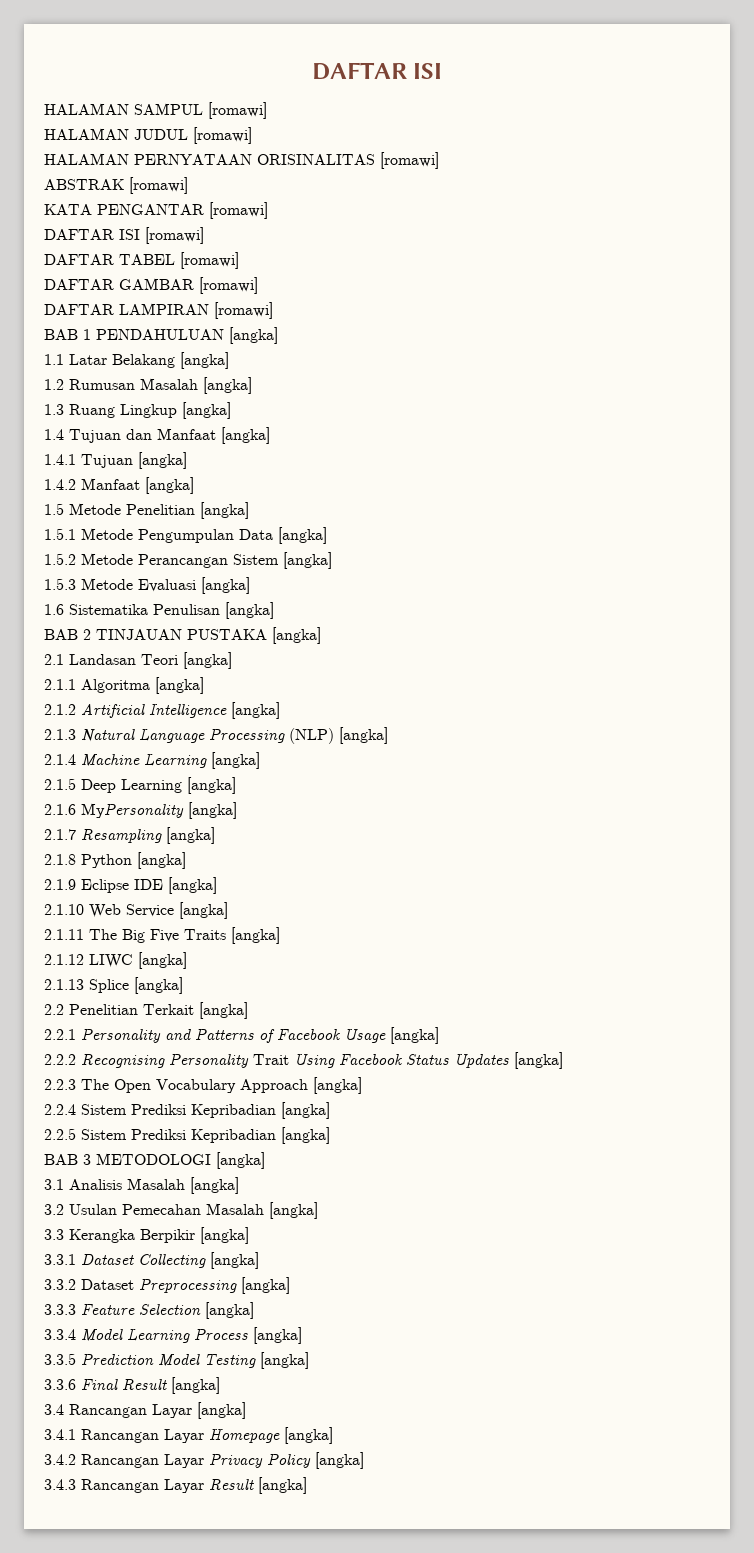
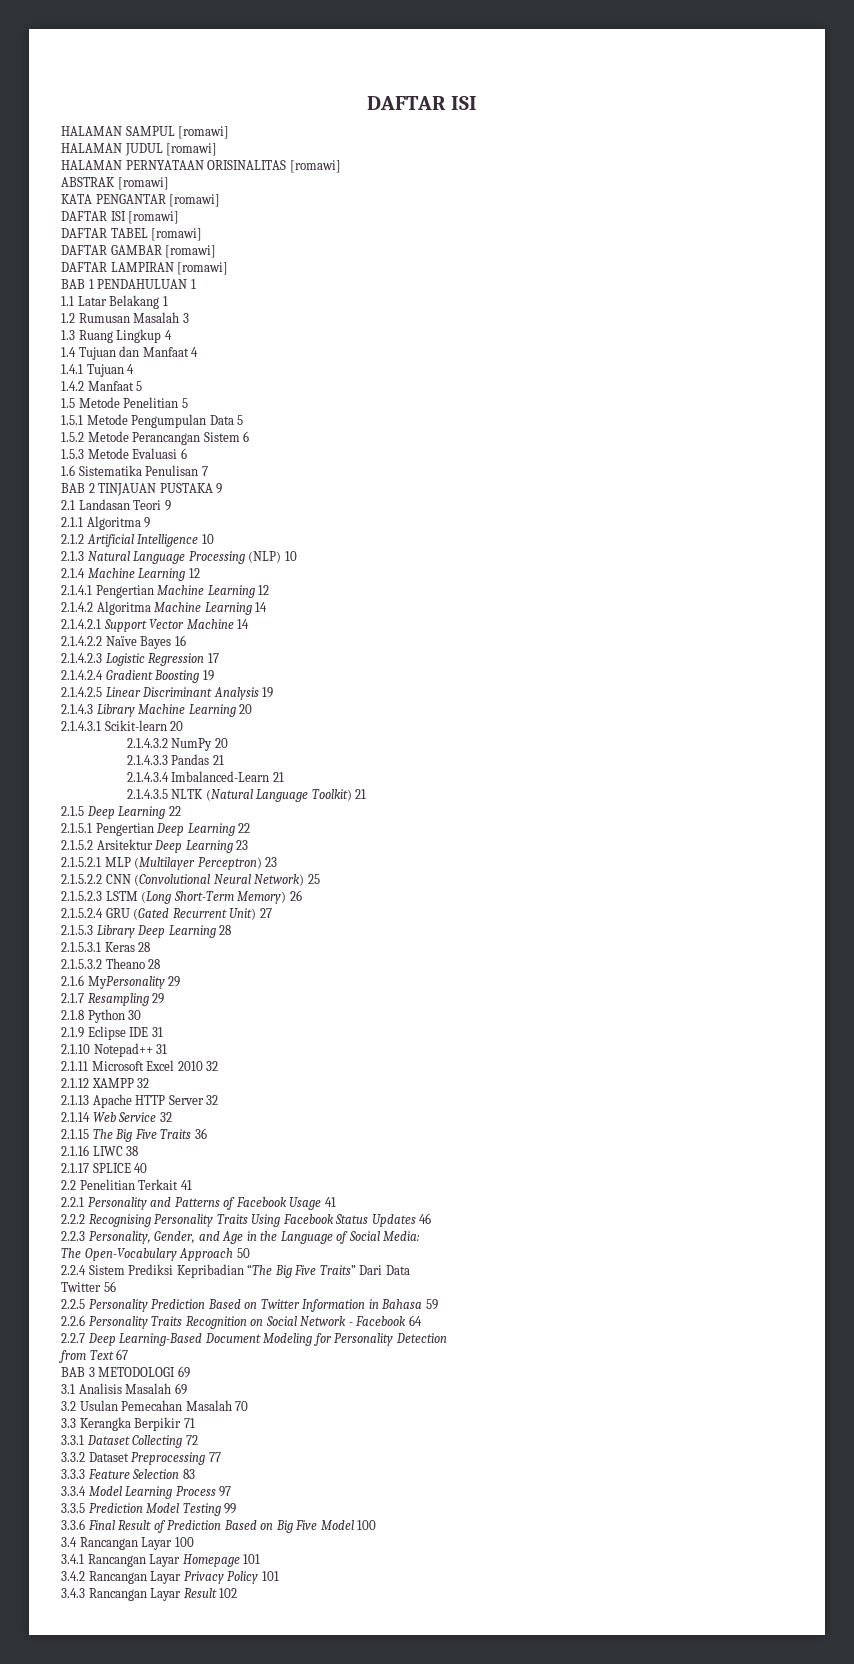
[229,327,278,344] [angka] -> [190,279,196,289] 1
[180,352,229,369] [angka] -> [162,296,168,306] 1
[203,377,252,394] [angka] -> [182,313,189,323] 3
[182,402,231,419] [angka] -> [164,330,172,340] 4
[221,427,270,444] [angka] -> [191,347,199,357] 4
[138,452,187,469] [angka] -> [127,364,135,374] 4
[145,477,194,494] [angka] -> [136,381,143,391] 5
[200,502,249,519] [angka] -> [181,398,188,408] 5
[278,527,327,544] [angka] -> [237,415,244,425] 5
[283,552,332,569] [angka] -> [243,431,250,442] 6
[201,577,250,594] [angka] -> [180,448,187,459] 6
[225,602,274,619] [angka] -> [201,466,208,476] 7
[272,627,321,644] [angka] -> [216,483,223,494] 9
[183,652,232,669] [angka] -> [164,500,171,511] 9
[155,677,204,694] [angka] -> [144,517,151,528] 9
[231,702,280,719] [angka] -> [201,534,214,544] 10
[339,727,388,744] [angka] -> [284,551,297,561] 10
[211,752,260,769] [44,777,236,794] [angka] // 2.1.5 Deep Learning [angka] -> [188,568,200,578] [61,585,270,598] [61,601,268,615] [61,619,250,632] [61,635,186,649] [61,653,219,666] [61,670,214,683] [61,687,274,700] [61,704,253,717] [61,720,184,731] [126,738,228,751] [126,754,224,765] [126,771,284,782] [126,789,367,802] [61,806,181,819] [61,823,251,836] [61,839,249,853] [61,857,278,870] [61,874,320,886] [61,890,302,904] [61,908,272,920] [61,925,232,938] [61,942,151,952] [61,958,161,969] 12 // 2.1.4.1 Pengertian Machine Learning 12 // 2.1.4.2 Algoritma Machine Learning 14 // 2.1.4.2.1 Support Vector Machine 14 // 2.1.4.2.2 Naïve Bayes 16 // 2.1.4.2.3 Logistic Regression 17 // 2.1.4.2.4 Gradient Boosting 19 // 2.1.4.2.5 Linear Discriminant Analysis 19 // 2.1.4.3 Library Machine Learning 20 // 2.1.4.3.1 Scikit-learn 20 // 2.1.4.3.2 NumPy 20 // 2.1.4.3.3 Pandas 21 // 2.1.4.3.4 Imbalanced-Learn 21 // 2.1.4.3.5 NLTK (Natural Language Toolkit) 21 // 2.1.5 Deep Learning 22 // 2.1.5.1 Pengertian Deep Learning 22 // 2.1.5.2 Arsitektur Deep Learning 23 // 2.1.5.2.1 MLP (Multilayer Perceptron) 23 // 2.1.5.2.2 CNN (Convolutional Neural Network) 25 // 2.1.5.2.3 LSTM (Long Short-Term Memory) 26 // 2.1.5.2.4 GRU (Gated Recurrent Unit) 27 // 2.1.5.3 Library Deep Learning 28 // 2.1.5.3.1 Keras 28 // 2.1.5.3.2 Theano 28
[188,802,237,819] [angka] -> [168,976,181,987] 29
[166,827,215,844] [angka] -> [152,993,165,1004] 29
[137,852,186,869] [angka] -> [128,1010,142,1020] 30
[168,877,217,894] [angka] -> [151,1027,163,1037] 31
[89,902,228,919] [44,927,280,944] [44,952,187,969] [44,977,183,994] Web Service [angka] // 2.1.11 The Big Five Traits [angka] // 2.1.12 LIWC [angka] // 2.1.13 Splice [angka] -> [93,1043,168,1057] [61,1060,219,1071] [61,1078,150,1088] [61,1094,219,1108] [61,1112,172,1122] [61,1128,207,1142] [61,1145,139,1156] [61,1163,148,1173] Notepad++ 31 // 2.1.11 Microsoft Excel 2010 32 // 2.1.12 XAMPP 32 // 2.1.13 Apache HTTP Server 32 // 2.1.14 Web Service 32 // 2.1.15 The Big Five Traits 36 // 2.1.16 LIWC 38 // 2.1.17 SPLICE 40
[199,1002,248,1019] [angka] -> [180,1180,192,1190] 41
[390,1027,439,1044] [angka] -> [324,1197,336,1207] 41
[253,1054,289,1065] Trait -> [216,1214,248,1224] Traits
[514,1052,563,1069] [angka] -> [419,1213,432,1224] 46
[81,1077,362,1094] [44,1102,330,1119] [44,1127,330,1144] The Open Vocabulary Approach [angka] // 2.2.4 Sistem Prediksi Kepribadian [angka] // 2.2.5 Sistem Prediksi Kepribadian [angka] -> [88,1231,421,1244] [61,1248,250,1261] [61,1264,410,1278] [61,1281,116,1292] [61,1299,438,1312] [61,1315,422,1329] [61,1333,447,1346] [59,1349,129,1363] Personality, Gender, and Age in the Language of Social Media: // The Open-Vocabulary Approach 50 // 2.2.4 Sistem Prediksi Kepribadian “The Big Five Traits” Dari Data // Twitter 56 // 2.2.5 Personality Prediction Based on Twitter Information in Bahasa 59 // 2.2.6 Personality Traits Recognition on Social Network - Facebook 64 // 2.2.7 Deep Learning-Based Document Modeling for Personality Detection // from Text 67
[216,1152,265,1169] [angka] -> [177,1366,190,1378] 69
[190,1177,239,1194] [angka] -> [174,1383,187,1395] 69
[269,1202,318,1219] [angka] -> [235,1401,249,1411] 70
[200,1227,249,1244] [angka] -> [183,1418,195,1428] 71
[210,1252,259,1269] [angka] -> [185,1435,198,1445] 72
[241,1277,290,1294] [angka] -> [208,1452,221,1462] 77
[205,1302,254,1319] [angka] -> [182,1469,195,1479] 83
[253,1327,302,1344] [angka] -> [219,1486,232,1497] 97
[260,1352,309,1369] [angka] -> [224,1503,237,1514] 99
[171,1377,220,1394] [angka] -> [153,1520,377,1533] of Prediction Based on Big Five Model 100
[197,1402,246,1419] [angka] -> [174,1537,194,1547] 100
[284,1427,333,1444] [angka] -> [243,1554,261,1564] 101
[315,1452,364,1469] [angka] -> [261,1571,279,1581] 101
[258,1477,307,1494] [angka] -> [219,1588,238,1598] 102

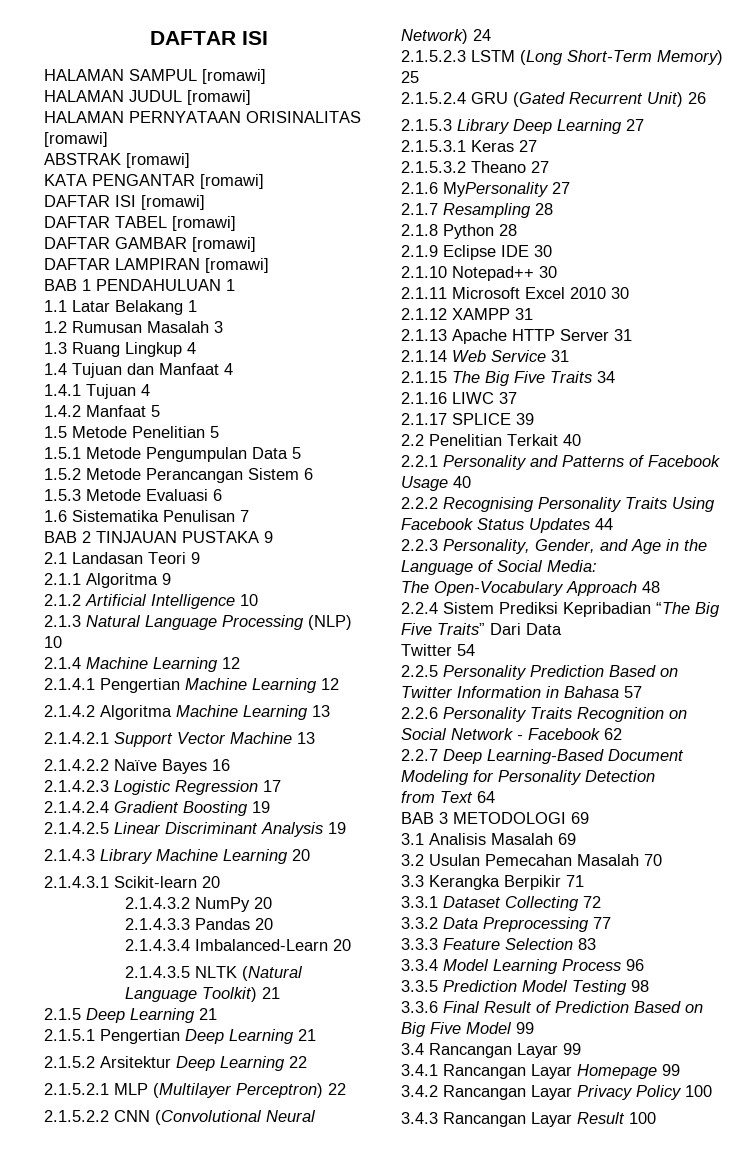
[255,602,268,612] 14 -> [312,705,330,717] 13
[237,619,250,629] 14 -> [297,732,315,744] 13
[212,755,224,765] 21 -> [255,918,274,930] 20
[272,772,284,782] 21 -> [333,939,352,951] 20
[168,806,181,816] 22 -> [199,1008,217,1020] 21
[238,823,251,833] 22 -> [298,1029,316,1041] 21
[236,840,249,850] 23 -> [289,1056,307,1068] 22
[265,857,278,867] 23 -> [328,1083,346,1095] 22
[307,874,320,884] 25 -> [473,29,491,41] 24
[289,890,302,901] 26 -> [401,71,419,83] 25
[259,908,272,918] 27 -> [688,92,706,104] 26
[219,925,232,935] 28 -> [626,119,644,131] 27
[138,942,151,952] 28 -> [519,140,537,152] 27
[148,959,161,969] 28 -> [531,161,549,173] 27
[168,976,181,987] 29 -> [552,182,570,194] 27
[152,993,165,1004] 29 -> [535,203,553,215] 28
[128,1010,142,1020] 30 -> [499,224,517,236] 28
[151,1027,163,1037] 31 -> [534,245,552,257] 30
[156,1044,168,1054] 31 -> [539,266,557,278] 30
[206,1061,219,1071] 32 -> [611,287,629,299] 30
[137,1078,150,1088] 32 -> [515,308,533,320] 31
[206,1095,219,1105] 32 -> [614,329,632,341] 31
[159,1112,172,1122] 32 -> [551,350,569,362] 31
[194,1128,207,1139] 36 -> [597,371,615,383] 34
[126,1146,139,1156] 38 -> [499,392,517,404] 37
[134,1163,148,1173] 40 -> [516,413,534,425] 39
[180,1180,192,1190] 41 -> [563,434,581,446] 40
[324,1197,336,1207] 41 -> [453,476,471,488] 40
[419,1213,432,1224] 46 -> [595,518,613,530] 44
[236,1248,250,1258] 50 -> [642,581,660,593] 48
[103,1281,116,1292] 56 -> [457,644,475,656] 54
[425,1299,438,1310] 59 -> [624,686,642,698] 57
[408,1315,422,1326] 64 -> [604,728,622,740] 62
[116,1349,129,1360] 67 -> [477,791,495,803] 64
[88,1452,129,1462] Dataset -> [443,917,478,929] Data
[219,1486,232,1497] 97 -> [626,959,644,971] 96
[224,1503,237,1514] 99 -> [631,980,649,992] 98
[357,1520,377,1530] 100 -> [516,1022,534,1034] 99
[174,1537,194,1547] 100 -> [563,1043,581,1055] 99
[243,1554,261,1564] 101 -> [662,1064,680,1076] 99
[261,1571,279,1581] 101 -> [685,1085,712,1097] 100
[219,1588,238,1598] 102 -> [629,1112,656,1124] 100

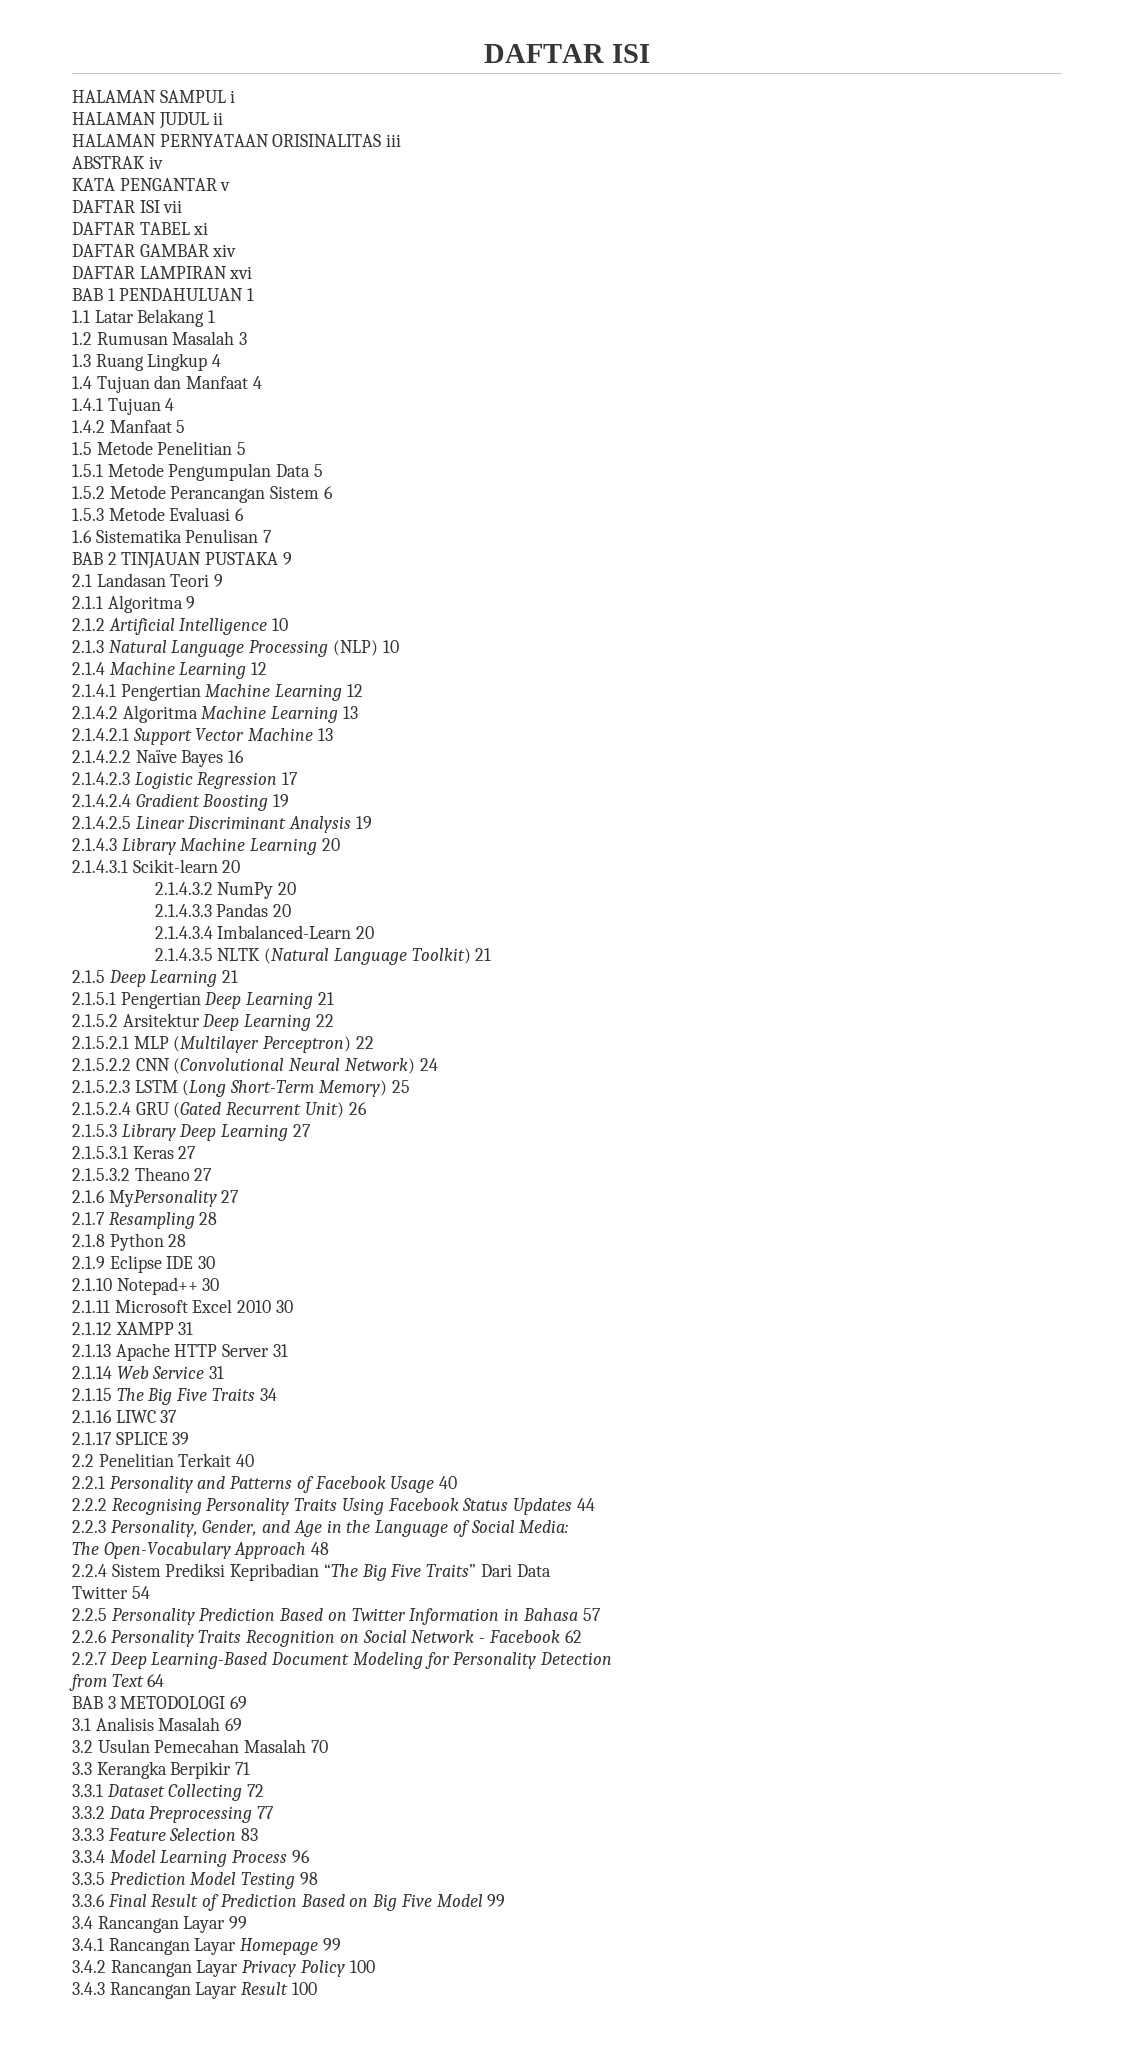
[202,69,266,84] [romawi] -> [230,90,236,103] i
[187,90,251,105] [romawi] -> [213,112,224,125] ii
[44,132,108,147] [romawi] -> [386,134,402,147] iii
[126,153,190,168] [romawi] -> [148,156,163,169] iv
[200,174,264,189] [44,195,205,210] [romawi] // DAFTAR ISI [romawi] -> [220,182,231,191] [72,200,183,213] v // DAFTAR ISI vii
[172,216,236,231] [romawi] -> [193,222,209,235] xi
[192,237,256,252] [romawi] -> [212,244,237,257] xiv
[205,258,269,273] [romawi] -> [229,266,253,279] xvi

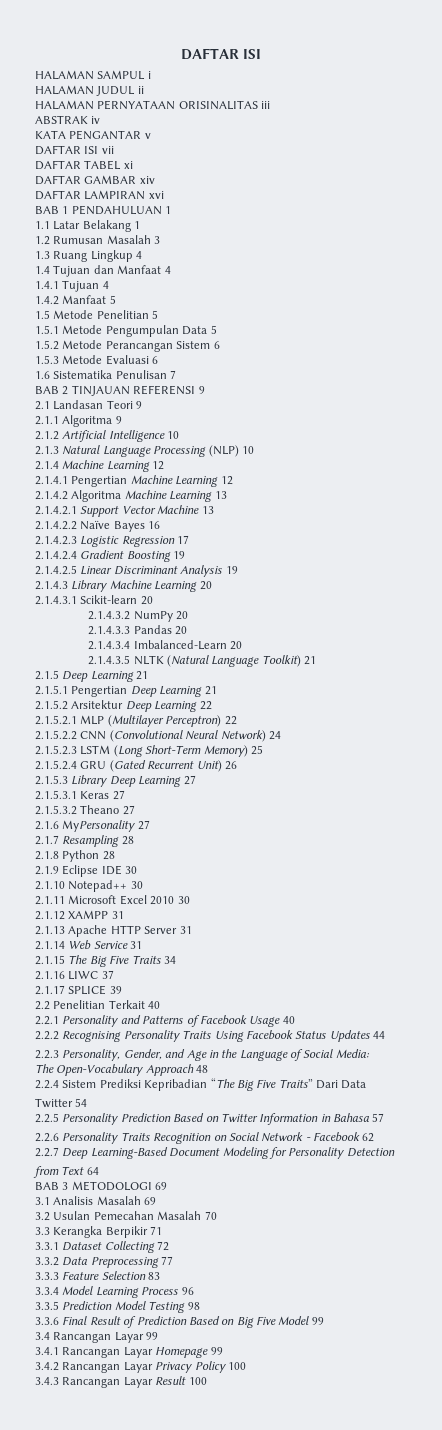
[205,552,279,565] PUSTAKA -> [133,385,196,395] REFERENSI

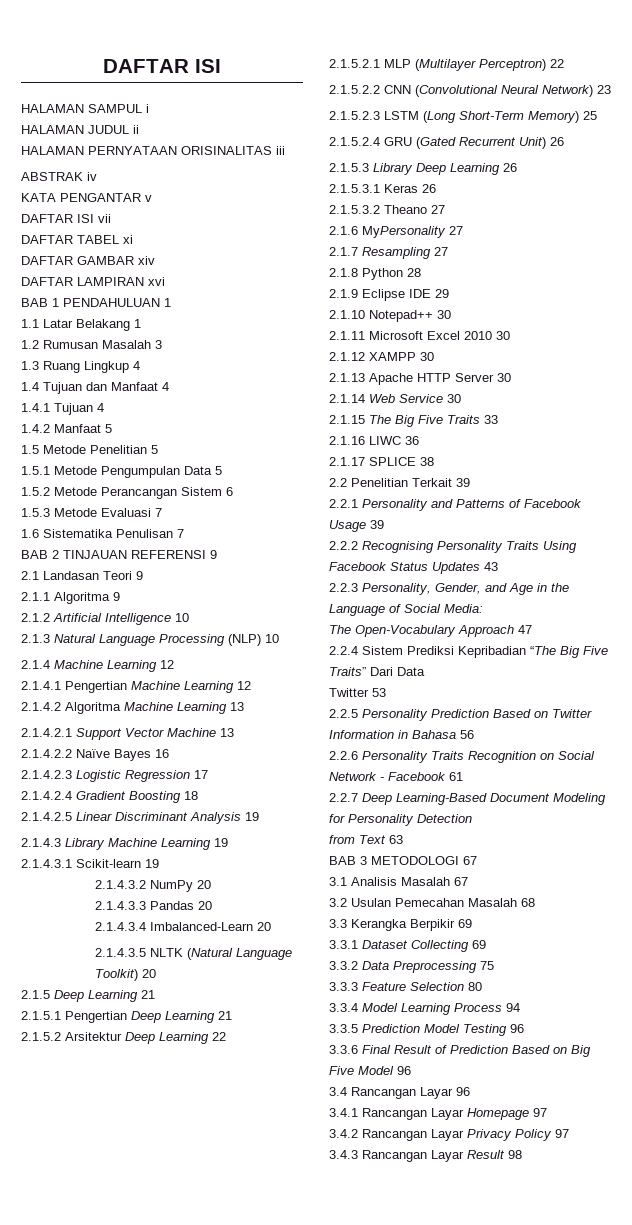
[152,356,159,364] 6 -> [155,508,162,517] 7
[173,551,186,559] 19 -> [184,791,198,800] 18
[199,581,212,590] 20 -> [214,838,228,847] 19
[140,596,153,605] 20 -> [145,859,159,868] 19
[304,656,317,665] 21 -> [142,969,157,978] 20
[268,731,281,740] 24 -> [597,85,611,94] 23
[183,775,196,785] 27 -> [503,163,517,172] 26
[112,790,125,800] 27 -> [422,184,436,193] 26
[121,836,134,845] 28 -> [434,247,448,256] 27
[125,866,138,874] 30 -> [435,289,449,298] 29
[111,911,124,919] 31 -> [420,352,434,361] 30
[179,926,192,934] 31 -> [497,373,511,382] 30
[130,941,143,949] 31 -> [447,394,461,403] 30
[163,956,176,964] 34 -> [484,415,498,424] 33
[101,970,114,979] 37 -> [405,436,419,445] 36
[109,986,122,994] 39 -> [420,457,434,466] 38
[148,1001,161,1009] 40 -> [456,478,470,487] 39
[282,1016,295,1024] 40 -> [370,520,384,529] 39
[373,1031,385,1039] 44 -> [484,562,498,571] 43
[196,1065,209,1073] 48 -> [518,625,532,634] 47
[75,1098,88,1107] 54 -> [372,688,386,697] 53
[372,1113,385,1122] 57 -> [460,730,474,739] 56
[362,1133,375,1142] 62 -> [449,772,463,781] 61
[86,1167,99,1175] 64 -> [389,835,403,844] 63
[155,1182,168,1190] 69 -> [463,856,477,865] 67
[144,1197,157,1205] 69 -> [454,877,468,886] 67
[204,1211,217,1220] 70 -> [521,898,535,907] 68
[150,1226,163,1235] 71 -> [458,919,472,928] 69
[157,1241,170,1251] 72 -> [472,940,486,949] 69
[161,1256,174,1265] 77 -> [480,961,494,970] 75
[148,1272,161,1280] 83 -> [468,982,482,991] 80
[181,1287,194,1295] 96 -> [506,1003,520,1012] 94
[187,1302,200,1310] 98 -> [510,1024,524,1033] 96
[311,1317,324,1325] 99 -> [397,1066,411,1075] 96
[146,1332,159,1340] 99 -> [456,1087,470,1096] 96
[210,1347,223,1355] 99 -> [533,1108,547,1117] 97
[227,1362,246,1370] 100 -> [555,1129,569,1138] 97
[188,1377,207,1385] 100 -> [508,1150,522,1159] 98

